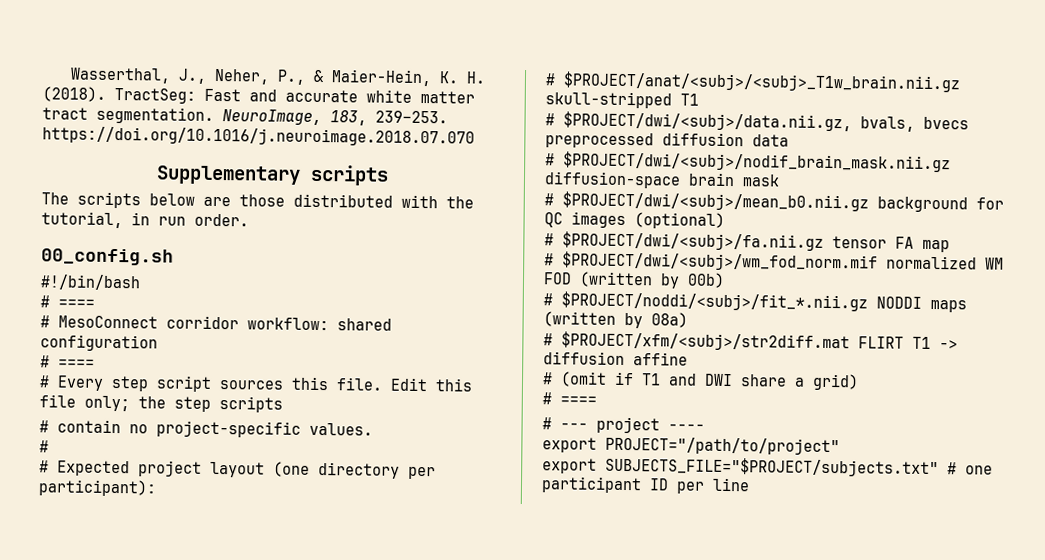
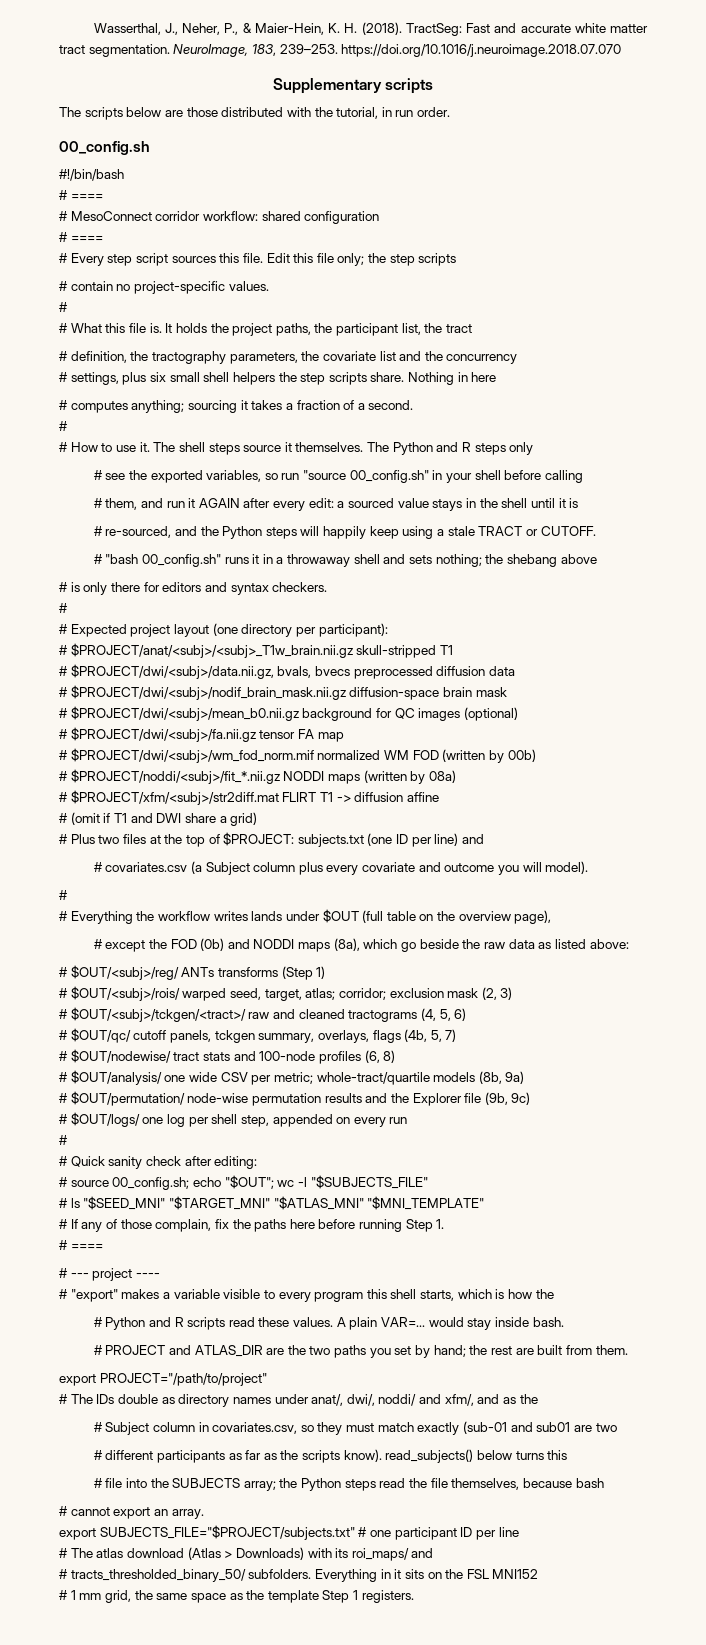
(49, 446) none -> [59,323,473,336] [59,351,518,364] [59,372,497,385] [59,400,414,413] [59,421,68,431] [59,442,534,455] [93,470,583,483] [93,498,579,511] [93,526,596,539] [93,554,597,567] [59,582,328,595] [59,603,68,613] // # What this file is. It holds the project paths, the participant list, the tract // # definition, the tractography parameters, the covariate list and the concurrency // # settings, plus six small shell helpers the step scripts share. Nothing in here // # computes anything; sourcing it takes a fraction of a second. // # // # How to use it. The shell steps source it themselves. The Python and R steps only // # see the exported variables, so run "source 00_config.sh" in your shell before calling // # them, and run it AGAIN after every edit: a sourced value stays in the shell until it is // # re-sourced, and the Python steps will happily keep using a stale TRACT or CUTOFF. // # "bash 00_config.sh" runs it in a throwaway shell and sets nothing; the shebang above // # is only there for editors and syntax checkers. // #
(859, 382) none -> [59,832,485,847] [93,861,589,875] [59,890,68,900] [59,909,552,924] [93,938,629,952] [59,965,326,980] [59,986,513,1001] [59,1007,467,1022] [59,1028,457,1043] [59,1049,396,1064] [59,1070,525,1085] [59,1091,531,1106] [59,1112,408,1127] [59,1135,68,1145] [59,1156,258,1169] [59,1175,428,1190] [59,1196,485,1210] [59,1219,445,1232] // # Plus two files at the top of $PROJECT: subjects.txt (one ID per line) and // # covariates.csv (a Subject column plus every covariate and outcome you will model). // # // # Everything the workflow writes lands under $OUT (full table on the overview page), // # except the FOD (0b) and NODDI maps (8a), which go beside the raw data as listed above: // # $OUT/<subj>/reg/ ANTs transforms (Step 1) // # $OUT/<subj>/rois/ warped seed, target, atlas; corridor; exclusion mask (2, 3) // # $OUT/<subj>/tckgen/<tract>/ raw and cleaned tractograms (4, 5, 6) // # $OUT/qc/ cutoff panels, tckgen summary, overlays, flags (4b, 5, 7) // # $OUT/nodewise/ tract stats and 100-node profiles (6, 8) // # $OUT/analysis/ one wide CSV per metric; whole-tract/quartile models (8b, 9a) // # $OUT/permutation/ node-wise permutation results and the Explorer file (9b, 9c) // # $OUT/logs/ one log per shell step, appended on every run // # // # Quick sanity check after editing: // # source 00_config.sh; echo "$OUT"; wc -l "$SUBJECTS_FILE" // # ls "$SEED_MNI" "$TARGET_MNI" "$ATLAS_MNI" "$MNI_TEMPLATE" // # If any of those complain, fix the paths here before running Step 1.
[542,436,840,456] export PROJECT="/path/to/project" -> [59,1289,554,1302] [93,1317,564,1330] [93,1345,628,1358] [59,1373,267,1386] [59,1394,538,1407] [93,1421,617,1435] [93,1449,568,1463] [93,1478,604,1491] [59,1506,204,1519] # "export" makes a variable visible to every program this shell starts, which is how the // # Python and R scripts read these values. A plain VAR=... would stay inside bash. // # PROJECT and ATLAS_DIR are the two paths you set by hand; the rest are built from them. // export PROJECT="/path/to/project" // # The IDs double as directory names under anat/, dwi/, noddi/ and xfm/, and as the // # Subject column in covariates.csv, so they must match exactly (sub-01 and sub01 are two // # different participants as far as the scripts know). read_subjects() below turns this // # file into the SUBJECTS array; the Python steps read the file themselves, because bash // # cannot export an array.
(750, 484) none -> [59,1547,434,1561] [59,1569,539,1582] [59,1590,414,1603] // # The atlas download (Atlas > Downloads) with its roi_maps/ and // # tracts_thresholded_binary_50/ subfolders. Everything in it sits on the FSL MNI152 // # 1 mm grid, the same space as the template Step 1 registers.

